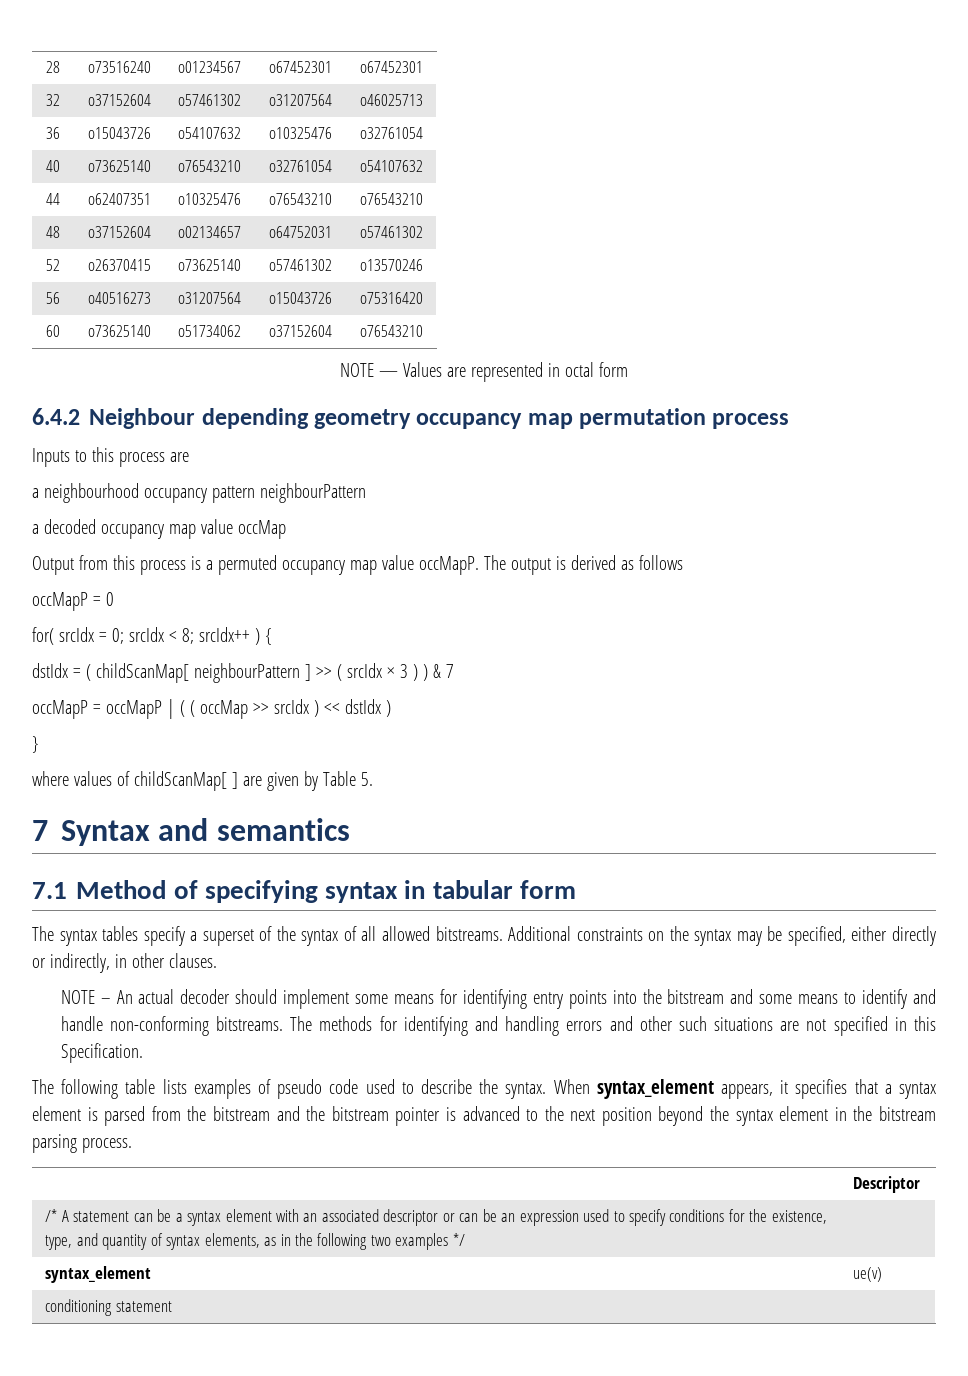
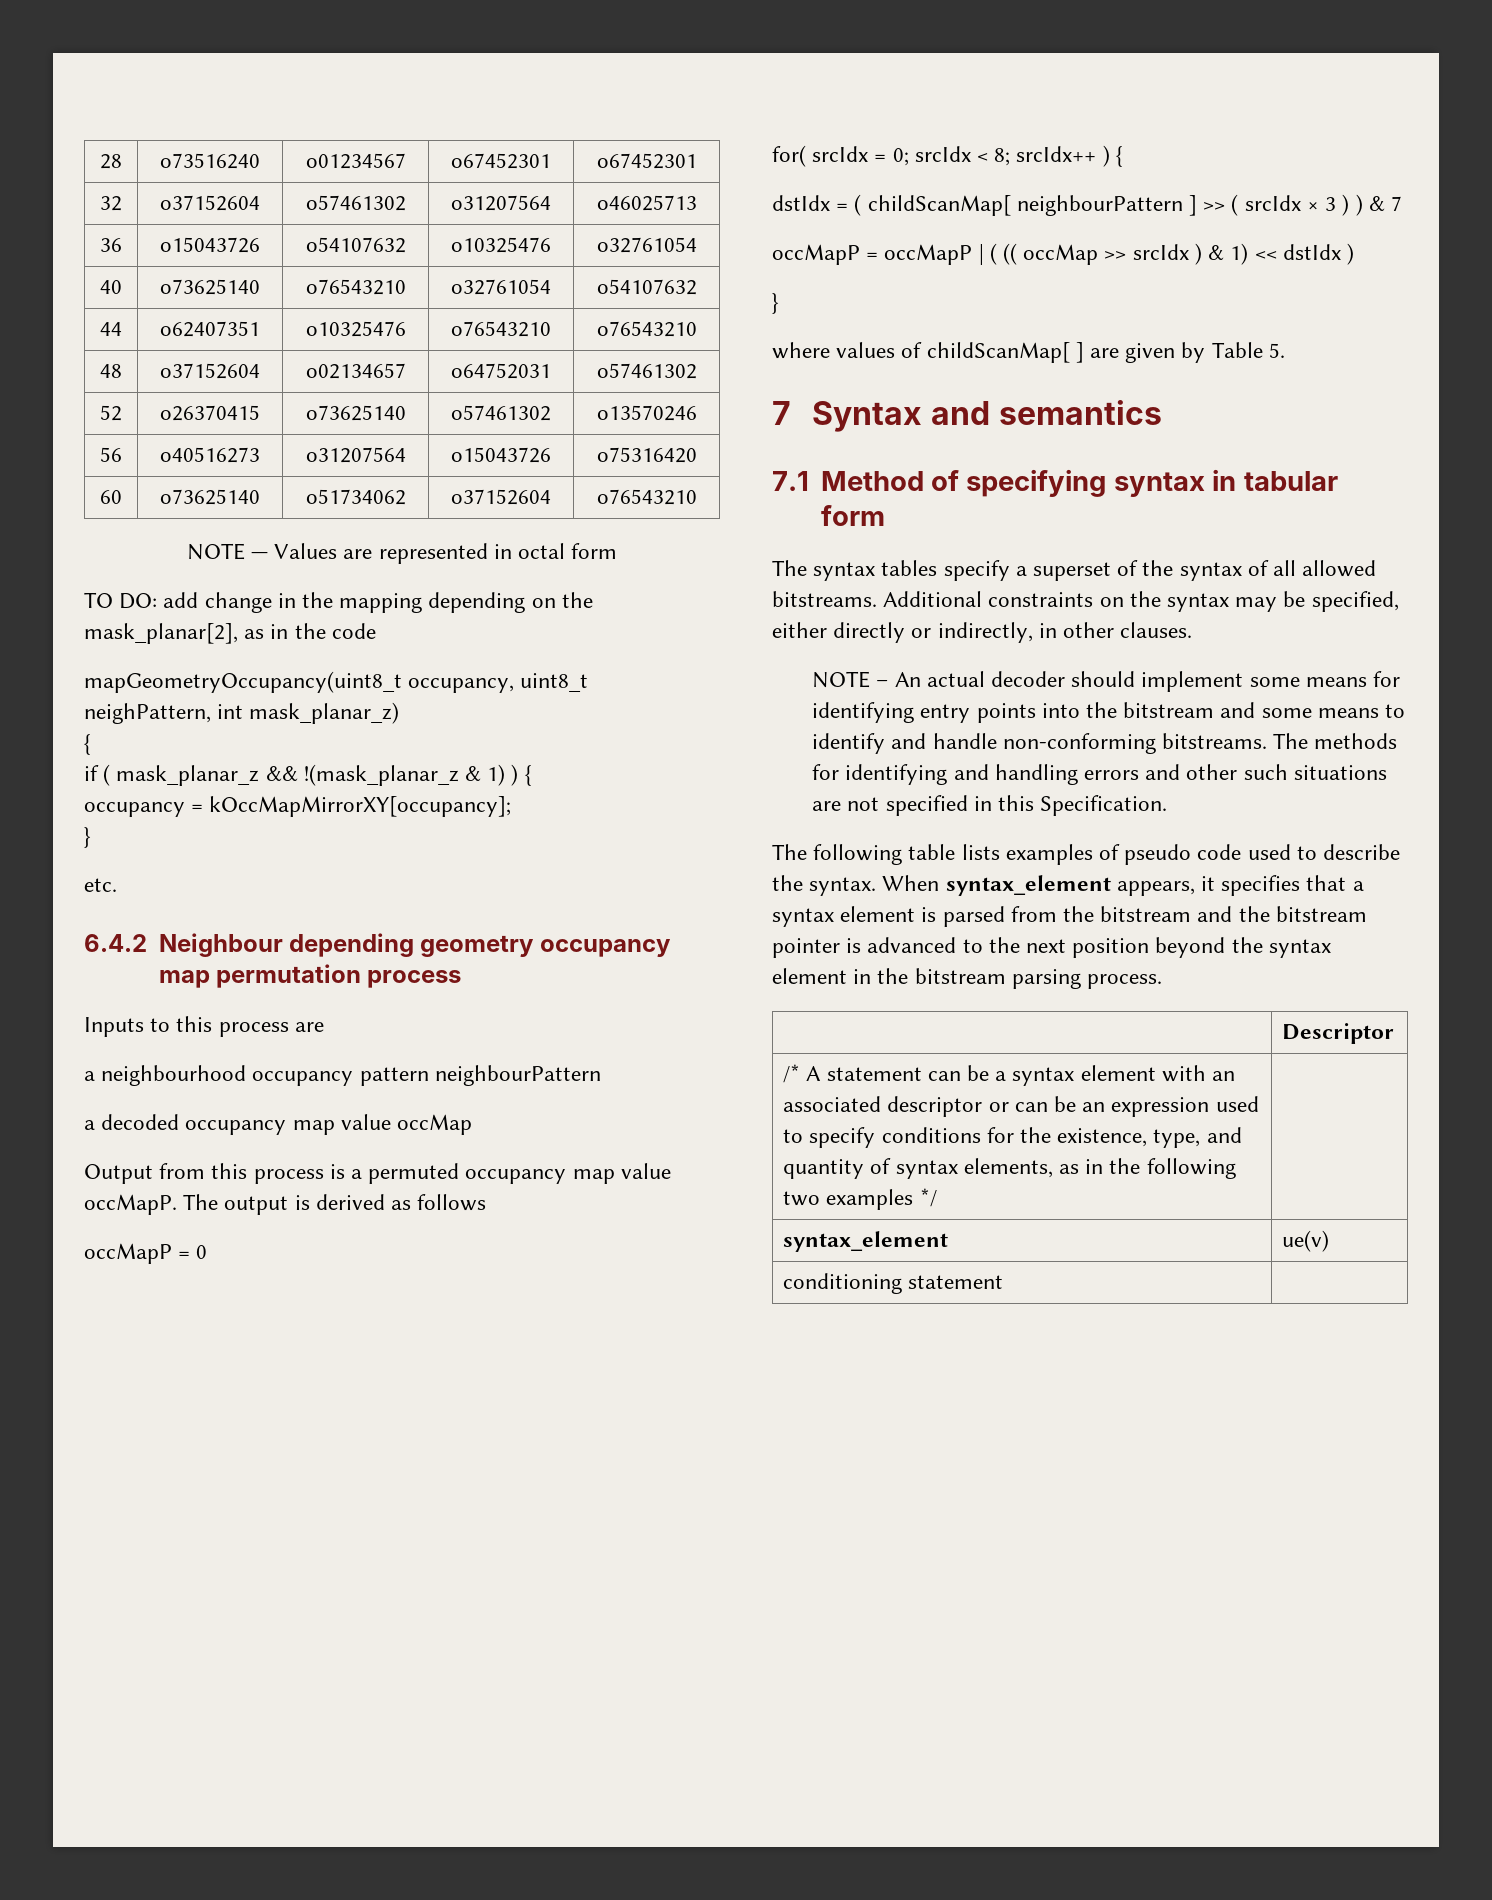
(628, 369) none -> [84,592,593,613] [84,623,376,644] [84,671,589,693] [84,702,400,724] [84,734,91,755] [84,764,532,786] [84,796,512,817] [84,827,91,848] [84,878,117,892] // TO DO: add change in the mapping depending on the mask_planar[2], as in the code // mapGeometryOccupancy(uint8_t occupancy, uint8_t neighPattern, int mask_planar_z) // { // if ( mask_planar_z && !(mask_planar_z & 1) ) { // occupancy = kOccMapMirrorXY[occupancy]; // } // etc.
[189,700,195,717] ( -> [1003,243,1018,265] ((
(319, 708) none -> [1208,243,1249,265] & 1)

